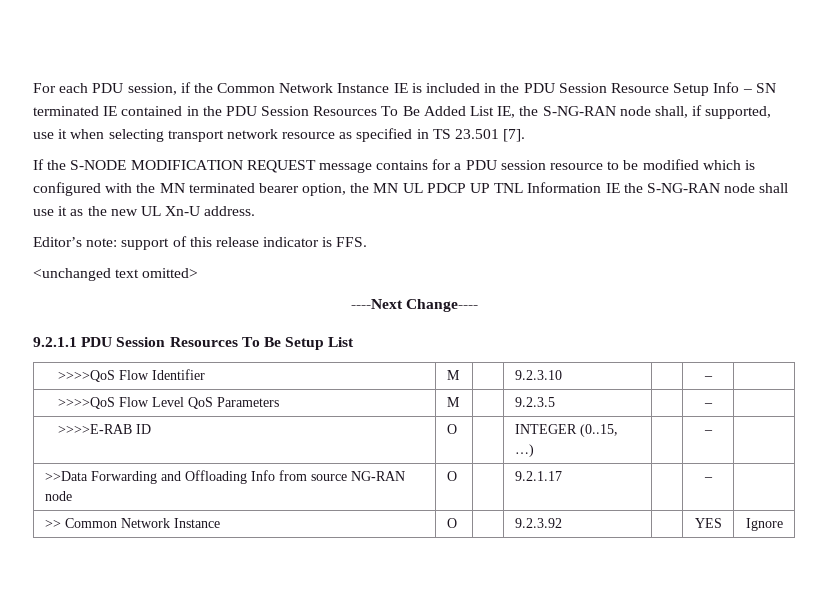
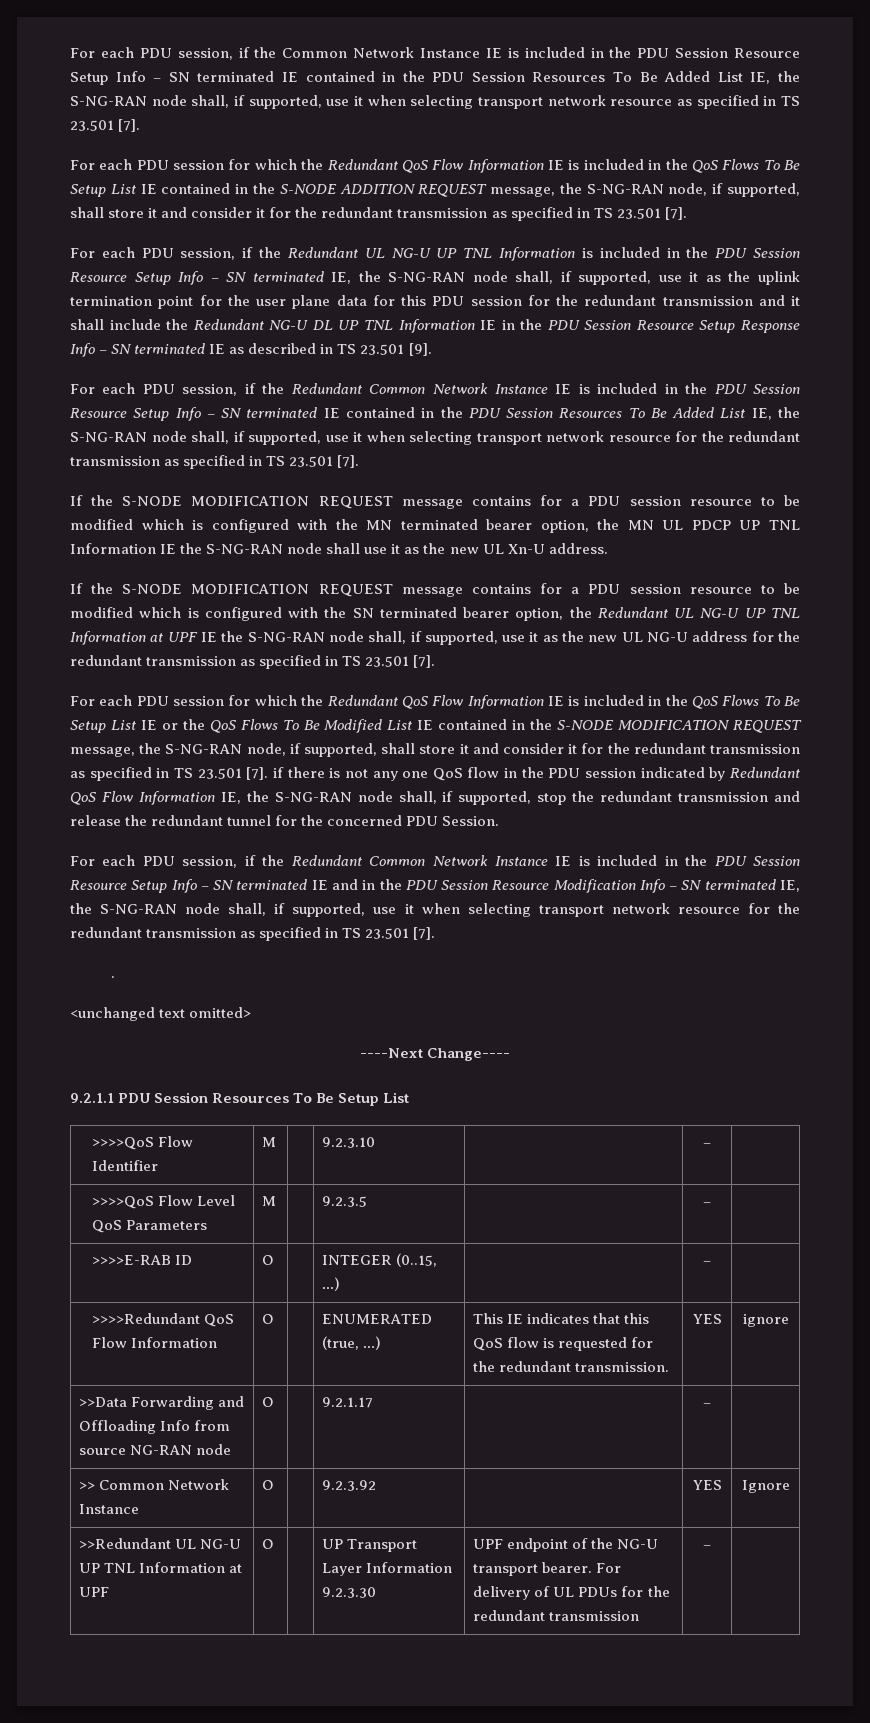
(526, 135) none -> [70,159,800,173] [70,183,801,197] [70,207,687,221] [70,247,801,261] [70,271,800,285] [70,295,800,309] [70,319,800,333] [70,343,432,357] [70,383,800,396] [70,407,801,421] [70,431,800,445] [70,455,360,469] // For each PDU session for which the Redundant QoS Flow Information IE is included in the QoS Flows To Be Setup List IE contained in the S-NODE ADDITION REQUEST message, the S-NG-RAN node, if supported, shall store it and consider it for the redundant transmission as specified in TS 23.501 [7]. // For each PDU session, if the Redundant UL NG-U UP TNL Information is included in the PDU Session Resource Setup Info – SN terminated IE, the S-NG-RAN node shall, if supported, use it as the uplink termination point for the user plane data for this PDU session for the redundant transmission and it shall include the Redundant NG-U DL UP TNL Information IE in the PDU Session Resource Setup Response Info – SN terminated IE as described in TS 23.501 [9]. // For each PDU session, if the Redundant Common Network Instance IE is included in the PDU Session Resource Setup Info – SN terminated IE contained in the PDU Session Resources To Be Added List IE, the S-NG-RAN node shall, if supported, use it when selecting transport network resource for the redundant transmission as specified in TS 23.501 [7].
[33,236,368,250] Editor’s note: support of this release indicator is FFS. -> [70,583,801,597] [70,607,800,621] [70,631,800,645] [70,655,436,669] [70,695,800,709] [70,719,802,733] [70,743,800,757] [70,767,800,781] [70,791,801,805] [70,815,500,826] [70,855,800,868] [70,879,801,893] [70,903,800,917] [70,927,436,941] [111,976,116,978] If the S-NODE MODIFICATION REQUEST message contains for a PDU session resource to be modified which is configured with the SN terminated bearer option, the Redundant UL NG-U UP TNL Information at UPF IE the S-NG-RAN node shall, if supported, use it as the new UL NG-U address for the redundant transmission as specified in TS 23.501 [7]. // For each PDU session for which the Redundant QoS Flow Information IE is included in the QoS Flows To Be Setup List IE or the QoS Flows To Be Modified List IE contained in the S-NODE MODIFICATION REQUEST message, the S-NG-RAN node, if supported, shall store it and consider it for the redundant transmission as specified in TS 23.501 [7]. if there is not any one QoS flow in the PDU session indicated by Redundant QoS Flow Information IE, the S-NG-RAN node shall, if supported, stop the redundant transmission and release the redundant tunnel for the concerned PDU Session. // For each PDU session, if the Redundant Common Network Instance IE is included in the PDU Session Resource Setup Info – SN terminated IE and in the PDU Session Resource Modification Info – SN terminated IE, the S-NG-RAN node shall, if supported, use it when selecting transport network resource for the redundant transmission as specified in TS 23.501 [7]. // .
(713, 432) none -> [91,1313,234,1327] [91,1337,217,1348] [262,1314,275,1324] [322,1314,433,1324] [322,1336,382,1350] [473,1313,650,1324] [473,1337,654,1351] [473,1361,670,1372] [692,1314,722,1324] [742,1314,789,1327] // >>>>Redundant QoS Flow Information | O | | ENUMERATED (true, …) | This IE indicates that this QoS flow is requested for the redundant transmission. | YES | ignore
(783, 524) none -> [79,1538,242,1549] [79,1562,243,1573] [79,1587,110,1597] [262,1539,275,1549] [322,1539,418,1552] [322,1562,453,1576] [322,1587,377,1598] [473,1538,659,1552] [473,1562,622,1576] [473,1586,670,1600] [473,1610,640,1621] [703,1545,711,1549] // >>Redundant UL NG-U UP TNL Information at UPF | O | | UP Transport Layer Information 9.2.3.30 | UPF endpoint of the NG-U transport bearer. For delivery of UL PDUs for the redundant transmission | – |

